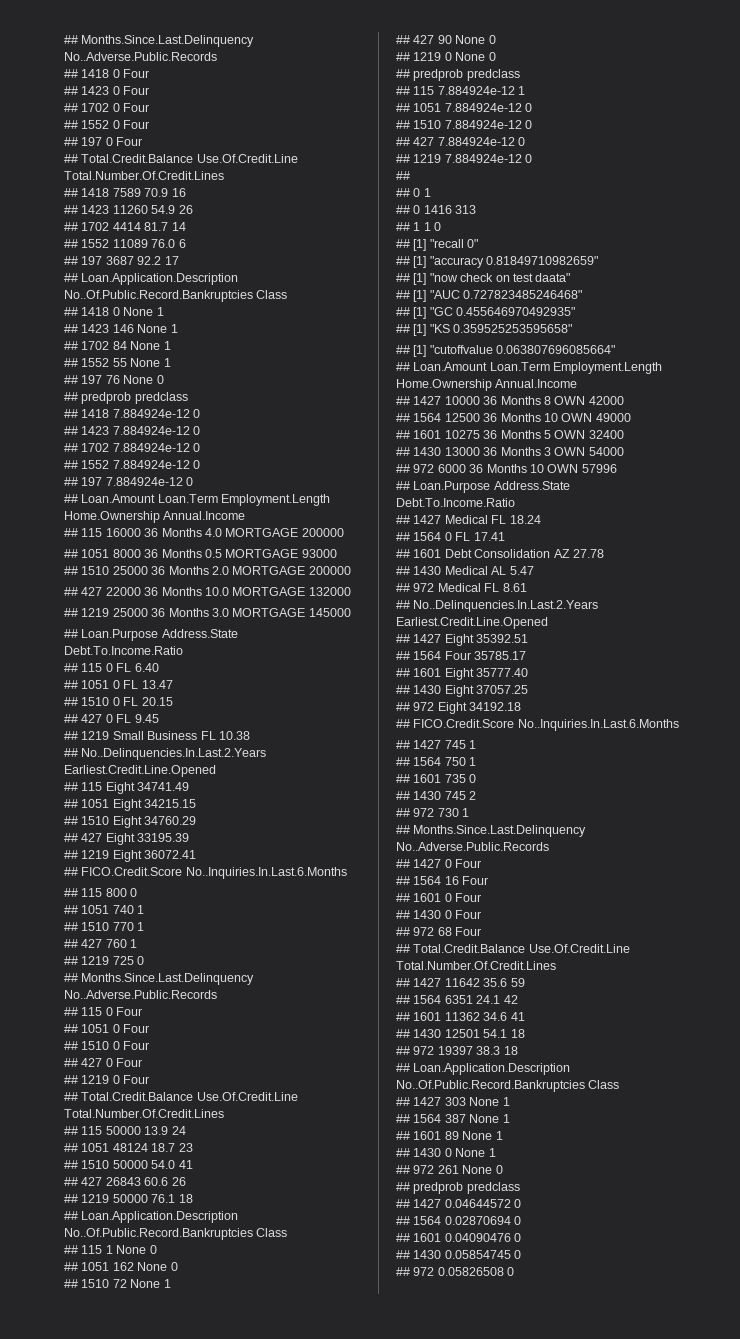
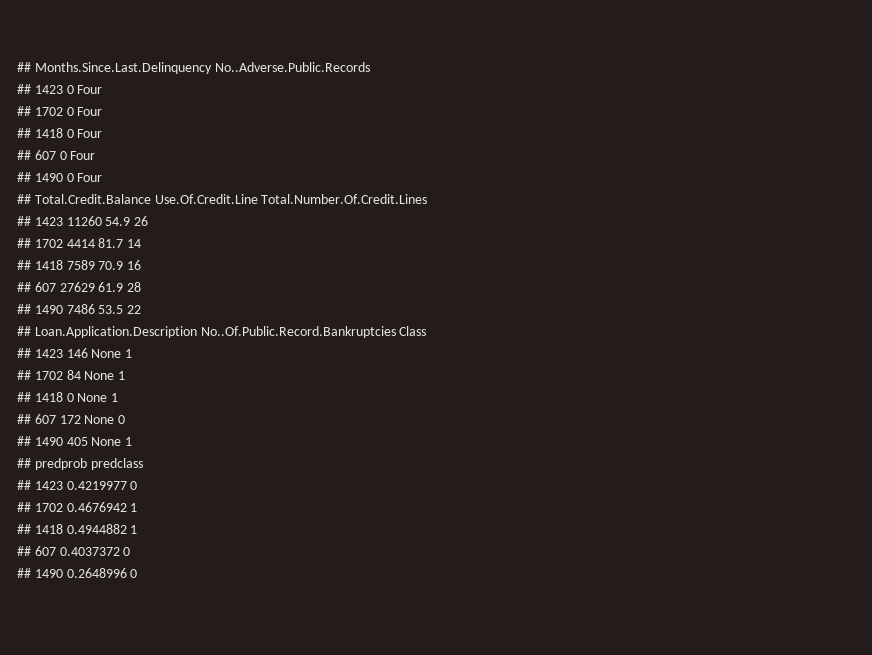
[64,35,255,47] [64,52,217,61] [64,69,150,78] ## Months.Since.Last.Delinquency No..Adverse.Public.Records // ## 1418 0 Four -> [17,62,370,74] ## Months.Since.Last.Delinquency No..Adverse.Public.Records
[81,120,150,129] [64,137,143,146] [64,154,298,163] [64,171,224,180] [64,188,186,197] 1552 0 Four // ## 197 0 Four // ## Total.Credit.Balance Use.Of.Credit.Line Total.Number.Of.Credit.Lines // ## 1418 7589 70.9 16 -> [34,128,103,138] [17,150,96,160] [17,172,103,182] [17,194,428,204] 1418 0 Four // ## 607 0 Four // ## 1490 0 Four // ## Total.Credit.Balance Use.Of.Credit.Line Total.Number.Of.Credit.Lines
[81,239,186,248] [64,256,179,265] [64,273,239,285] [64,290,288,302] [64,307,164,316] 1552 11089 76.0 6 // ## 197 3687 92.2 17 // ## Loan.Application.Description No..Of.Public.Record.Bankruptcies Class // ## 1418 0 None 1 -> [34,260,142,270] [17,282,142,292] [17,304,142,314] [17,326,427,338] 1418 7589 70.9 16 // ## 607 27629 61.9 28 // ## 1490 7486 53.5 22 // ## Loan.Application.Description No..Of.Public.Record.Bankruptcies Class
[81,358,171,367] [64,375,164,384] [64,392,188,404] [64,409,201,418] [64,426,190,435] 1552 55 None 1 // ## 197 76 None 0 // ## predprob predclass // ## 1418 7.884924e-12 0 // ## 1423 7.884924e-12 -> [34,392,119,402] [17,414,126,424] [17,436,133,446] [17,458,143,470] [17,480,127,490] 1418 0 None 1 // ## 607 172 None 0 // ## 1490 405 None 1 // ## predprob predclass // ## 1423 0.4219977
[112,443,201,452] [64,460,201,469] [64,477,194,486] [64,494,331,506] [64,511,246,523] [64,528,344,537] [64,549,337,558] [64,566,351,575] [64,587,351,596] [64,608,351,617] [64,629,238,641] [64,646,183,655] [64,663,159,672] [64,680,173,689] [64,697,173,706] [64,714,159,723] [64,731,250,740] [64,748,267,760] [64,765,216,777] [64,782,190,794] [64,799,197,811] [64,816,197,828] [64,833,190,845] [64,850,197,862] [64,867,347,879] [64,888,138,897] [64,905,145,914] [64,922,145,931] [64,939,138,948] [64,956,145,965] [64,973,255,985] [64,990,217,999] [64,1007,143,1016] [64,1024,150,1033] [64,1041,150,1050] [64,1058,143,1067] [64,1075,150,1084] [64,1092,298,1101] [64,1109,224,1118] [64,1126,186,1135] [64,1143,193,1152] [64,1160,193,1169] [64,1177,186,1186] [64,1194,193,1203] [64,1211,239,1223] [64,1228,288,1240] [64,1245,157,1254] [64,1262,178,1271] [64,1279,171,1288] [396,35,496,44] [396,52,496,61] [396,69,520,81] [396,86,526,95] [396,103,533,112] [396,120,533,129] [396,137,526,146] [396,154,533,163] [396,171,410,180] [396,188,431,197] [396,205,477,214] [396,222,442,231] [396,239,479,251] [396,256,599,268] [396,273,571,285] [396,290,583,302] [396,307,576,319] [396,324,573,336] [396,345,616,357] [396,362,663,374] [396,379,578,391] [396,396,624,405] [396,413,631,422] [396,430,624,439] [396,447,624,456] [396,464,617,473] [396,481,570,493] [396,498,515,507] [396,515,541,524] [396,532,505,541] [396,549,604,558] [396,566,534,575] [396,583,527,592] [396,600,599,612] [396,617,548,629] [396,634,529,646] [396,651,527,660] [396,668,529,680] [396,685,529,697] [396,702,522,714] [396,719,679,731] [396,740,477,749] [396,757,477,766] [396,774,477,783] [396,791,477,800] [396,808,470,817] [396,825,587,837] [396,842,549,851] [396,859,482,868] [396,876,489,885] [396,893,482,902] [396,910,482,919] [396,927,482,936] [396,944,630,953] [396,961,556,970] [396,978,525,987] [396,995,518,1004] [396,1012,525,1021] [396,1029,525,1038] [396,1046,518,1055] [396,1063,571,1075] [396,1080,620,1092] [396,1097,510,1106] [396,1114,510,1123] [396,1131,503,1140] [396,1148,496,1157] [396,1165,503,1174] [396,1182,520,1194] [396,1199,522,1208] [396,1216,522,1225] [396,1233,522,1242] [396,1250,522,1259] [396,1267,515,1276] 7.884924e-12 0 // ## 1552 7.884924e-12 0 // ## 197 7.884924e-12 0 // ## Loan.Amount Loan.Term Employment.Length Home.Ownership Annual.Income // ## 115 16000 36 Months 4.0 MORTGAGE 200000 // ## 1051 8000 36 Months 0.5 MORTGAGE 93000 // ## 1510 25000 36 Months 2.0 MORTGAGE 200000 // ## 427 22000 36 Months 10.0 MORTGAGE 132000 // ## 1219 25000 36 Months 3.0 MORTGAGE 145000 // ## Loan.Purpose Address.State Debt.To.Income.Ratio // ## 115 0 FL 6.40 // ## 1051 0 FL 13.47 // ## 1510 0 FL 20.15 // ## 427 0 FL 9.45 // ## 1219 Small Business FL 10.38 // ## No..Delinquencies.In.Last.2.Years Earliest.Credit.Line.Opened // ## 115 Eight 34741.49 // ## 1051 Eight 34215.15 // ## 1510 Eight 34760.29 // ## 427 Eight 33195.39 // ## 1219 Eight 36072.41 // ## FICO.Credit.Score No..Inquiries.In.Last.6.Months // ## 115 800 0 // ## 1051 740 1 // ## 1510 770 1 // ## 427 760 1 // ## 1219 725 0 // ## Months.Since.Last.Delinquency No..Adverse.Public.Records // ## 115 0 Four // ## 1051 0 Four // ## 1510 0 Four // ## 427 0 Four // ## 1219 0 Four // ## Total.Credit.Balance Use.Of.Credit.Line Total.Number.Of.Credit.Lines // ## 115 50000 13.9 24 // ## 1051 48124 18.7 23 // ## 1510 50000 54.0 41 // ## 427 26843 60.6 26 // ## 1219 50000 76.1 18 // ## Loan.Application.Description No..Of.Public.Record.Bankruptcies Class // ## 115 1 None 0 // ## 1051 162 None 0 // ## 1510 72 None 1 // ## 427 90 None 0 // ## 1219 0 None 0 // ## predprob predclass // ## 115 7.884924e-12 1 // ## 1051 7.884924e-12 0 // ## 1510 7.884924e-12 0 // ## 427 7.884924e-12 0 // ## 1219 7.884924e-12 0 // ## // ## 0 1 // ## 0 1416 313 // ## 1 1 0 // ## [1] "recall 0" // ## [1] "accuracy 0.81849710982659" // ## [1] "now check on test daata" // ## [1] "AUC 0.727823485246468" // ## [1] "GC 0.455646970492935" // ## [1] "KS 0.359525253595658" // ## [1] "cutoffvalue 0.063807696085664" // ## Loan.Amount Loan.Term Employment.Length Home.Ownership Annual.Income // ## 1427 10000 36 Months 8 OWN 42000 // ## 1564 12500 36 Months 10 OWN 49000 // ## 1601 10275 36 Months 5 OWN 32400 // ## 1430 13000 36 Months 3 OWN 54000 // ## 972 6000 36 Months 10 OWN 57996 // ## Loan.Purpose Address.State Debt.To.Income.Ratio // ## 1427 Medical FL 18.24 // ## 1564 0 FL 17.41 // ## 1601 Debt Consolidation AZ 27.78 // ## 1430 Medical AL 5.47 // ## 972 Medical FL 8.61 // ## No..Delinquencies.In.Last.2.Years Earliest.Credit.Line.Opened // ## 1427 Eight 35392.51 // ## 1564 Four 35785.17 // ## 1601 Eight 35777.40 // ## 1430 Eight 37057.25 // ## 972 Eight 34192.18 // ## FICO.Credit.Score No..Inquiries.In.Last.6.Months // ## 1427 745 1 // ## 1564 750 1 // ## 1601 735 0 // ## 1430 745 2 // ## 972 730 1 // ## Months.Since.Last.Delinquency No..Adverse.Public.Records // ## 1427 0 Four // ## 1564 16 Four // ## 1601 0 Four // ## 1430 0 Four // ## 972 68 Four // ## Total.Credit.Balance Use.Of.Credit.Line Total.Number.Of.Credit.Lines // ## 1427 11642 35.6 59 // ## 1564 6351 24.1 42 // ## 1601 11362 34.6 41 // ## 1430 12501 54.1 18 // ## 972 19397 38.3 18 // ## Loan.Application.Description No..Of.Public.Record.Bankruptcies Class // ## 1427 303 None 1 // ## 1564 387 None 1 // ## 1601 89 None 1 // ## 1430 0 None 1 // ## 972 261 None 0 // ## predprob predclass // ## 1427 0.04644572 0 // ## 1564 0.02870694 0 // ## 1601 0.04090476 0 // ## 1430 0.05854745 0 // ## 972 0.05826508 0 -> [66,502,138,512] [17,524,138,534] [17,546,131,556] [17,568,138,578] 0.4676942 1 // ## 1418 0.4944882 1 // ## 607 0.4037372 0 // ## 1490 0.2648996 0

